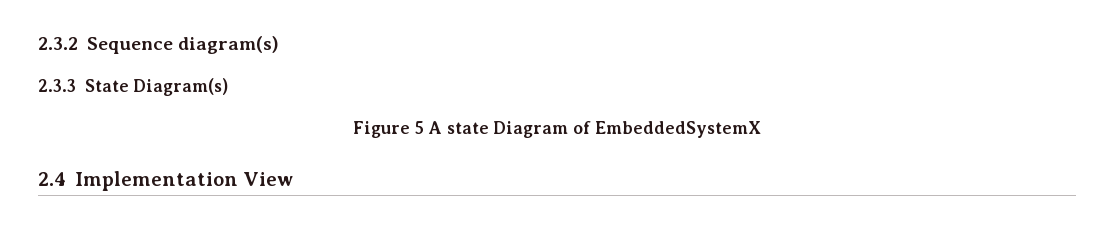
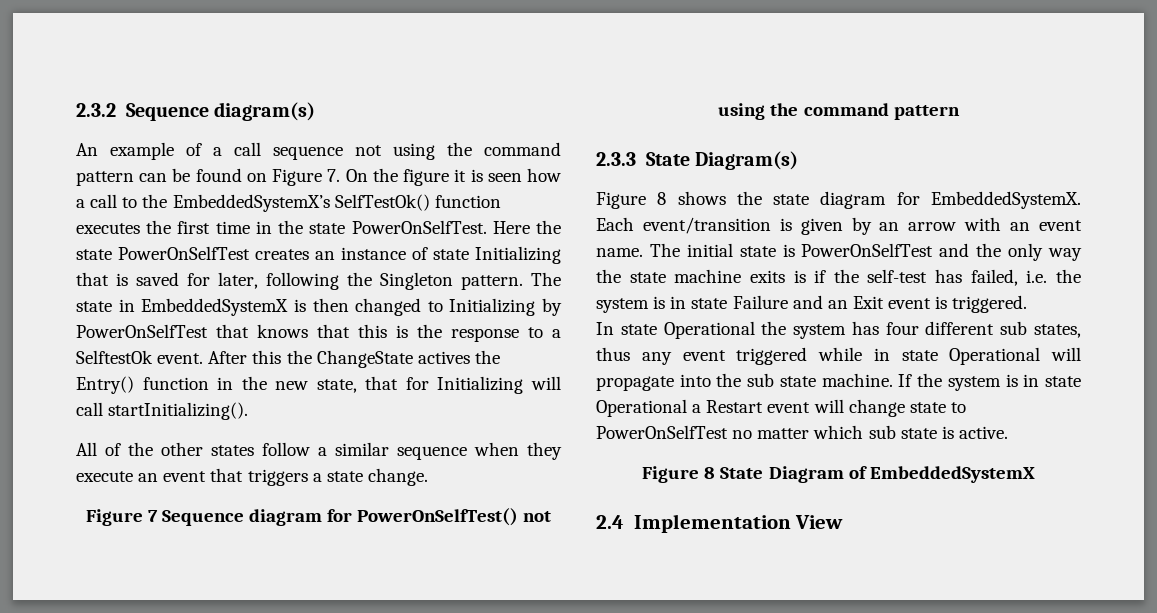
[38,78,229,96] [353,121,489,138] 2.3.3 State Diagram(s) // Figure 5 A state -> [76,142,561,160] [76,168,561,186] [76,194,501,212] [76,220,561,234] [76,246,561,264] [76,272,561,290] [76,298,562,316] [76,324,561,342] [76,350,500,368] [76,376,561,394] [76,402,249,420] [76,442,562,460] [76,468,428,486] [85,508,552,526] [718,103,960,120] [596,151,798,170] [596,191,1081,209] [596,217,1082,235] [596,243,1082,261] [596,269,1081,286] [596,295,1028,313] [596,321,1081,339] [596,347,1081,365] [596,373,1081,391] [596,399,966,417] [596,425,1008,439] [642,466,764,483] An example of a call sequence not using the command pattern can be found on Figure 7. On the figure it is seen how a call to the EmbeddedSystemX’s SelfTestOk() function executes the first time in the state PowerOnSelfTest. Here the state PowerOnSelfTest creates an instance of state Initializing that is saved for later, following the Singleton pattern. The state in EmbeddedSystemX is then changed to Initializing by PowerOnSelfTest that knows that this is the response to a SelftestOk event. After this the ChangeState actives the Entry() function in the new state, that for Initializing will call startInitializing(). // All of the other states follow a similar sequence when they execute an event that triggers a state change. // Figure 7 Sequence diagram for PowerOnSelfTest() not using the command pattern // 2.3.3 State Diagram(s) // Figure 8 shows the state diagram for EmbeddedSystemX. Each event/transition is given by an arrow with an event name. The initial state is PowerOnSelfTest and the only way the state machine exits is if the self-test has failed, i.e. the system is in state Failure and an Exit event is triggered. // In state Operational the system has four different sub states, thus any event triggered while in state Operational will propagate into the sub state machine. If the system is in state Operational a Restart event will change state to PowerOnSelfTest no matter which sub state is active. // Figure 8 State

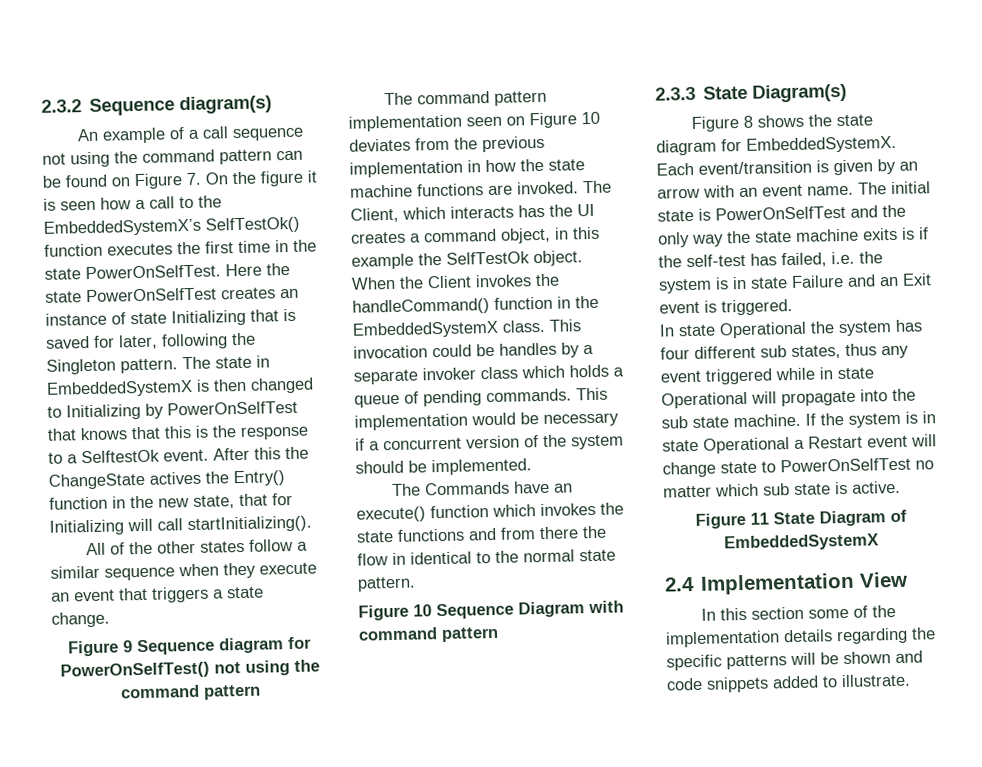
[147,510,158,522] 7 -> [123,640,133,653] 9
(960, 112) none -> [384,90,548,106] [348,111,600,132] [349,135,545,153] [349,158,585,178] [350,180,612,198] [350,203,595,223] [350,226,600,244] [351,250,583,270] [351,273,560,290] [352,295,599,316] [352,319,581,339] [353,342,594,359] [353,364,624,385] [354,387,608,408] [354,412,619,431] [355,434,624,451] [355,458,532,476] [391,480,574,496] [356,502,624,523] [356,525,607,543] [357,549,616,566] [357,576,416,592] [358,600,624,621] [358,626,499,643] // The command pattern implementation seen on Figure 10 deviates from the previous implementation in how the state machine functions are invoked. The Client, which interacts has the UI creates a command object, in this example the SelfTestOk object. When the Client invokes the handleCommand() function in the EmbeddedSystemX class. This invocation could be handles by a separate invoker class which holds a queue of pending commands. This implementation would be necessary if a concurrent version of the system should be implemented. // The Commands have an execute() function which invokes the state functions and from there the flow in identical to the normal state pattern. // Figure 10 Sequence Diagram with command pattern
[704,467,716,479] 8 -> [749,512,769,525] 11
(844, 522) none -> [701,604,897,621] [665,627,936,648] [666,650,923,671] [666,673,911,693] // In this section some of the implementation details regarding the specific patterns will be shown and code snippets added to illustrate.

